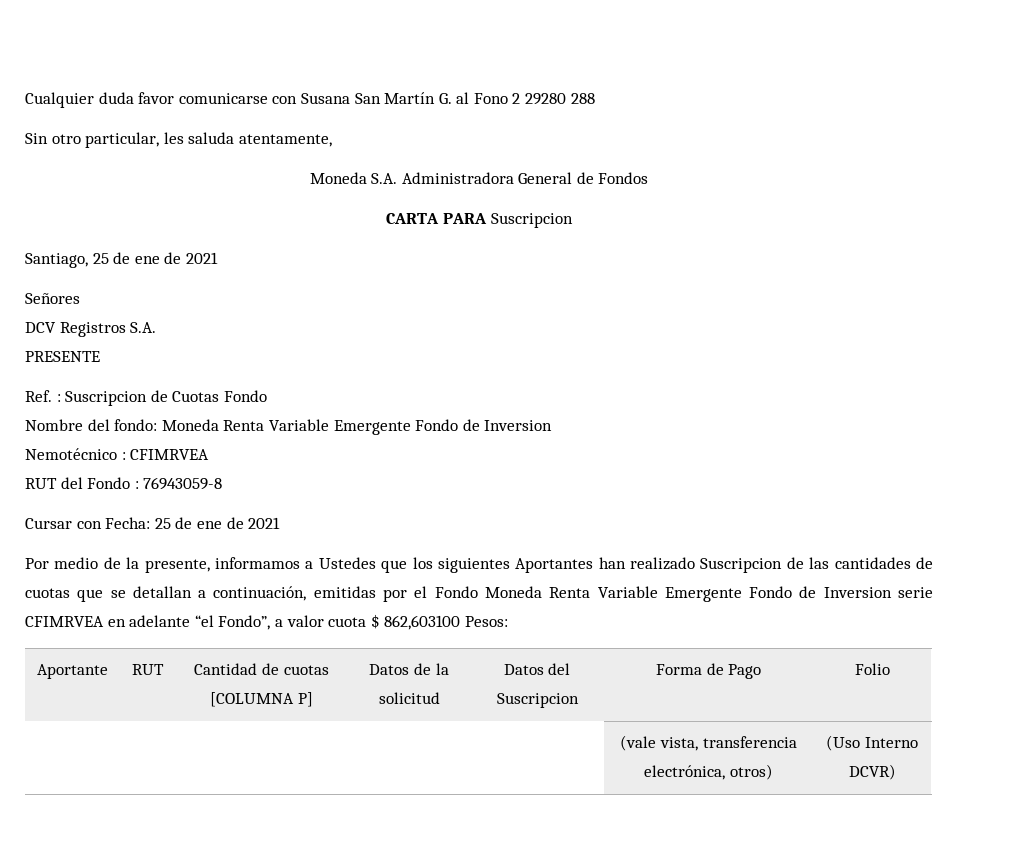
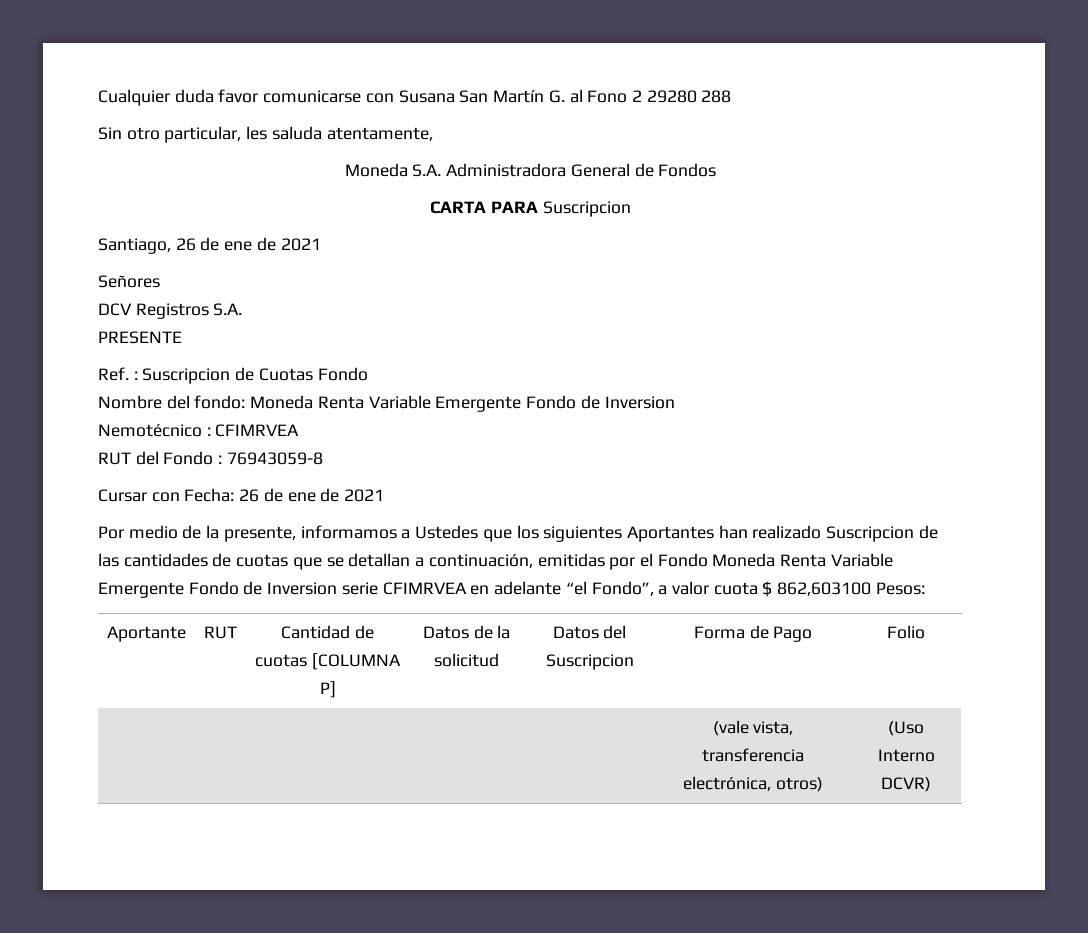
[92,253,109,264] 25 -> [175,238,196,251] 26
[154,518,171,529] 25 -> [239,489,260,502] 26

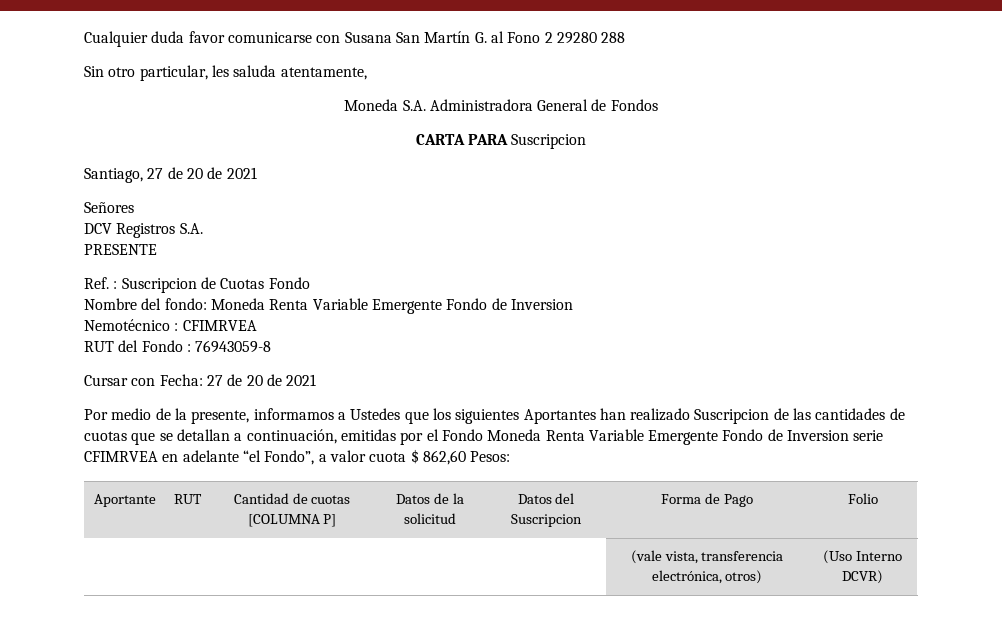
[175,237,253,251] 26 de ene -> [147,167,203,179] 27 de 20
[239,488,316,502] 26 de ene -> [206,374,263,386] 27 de 20
[777,582,872,596] 862,603100 -> [422,450,466,465] 862,60

